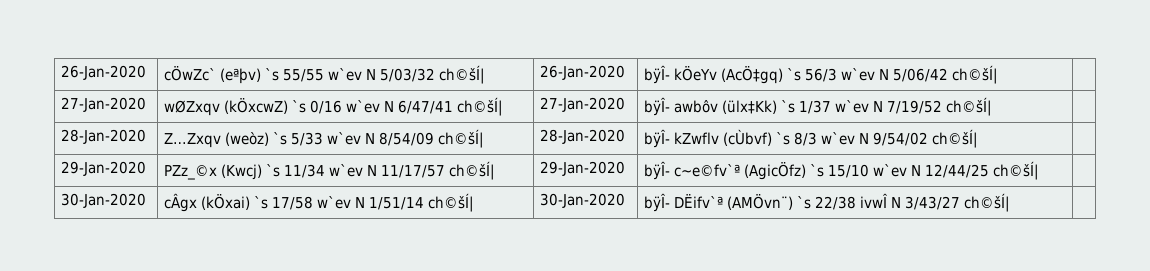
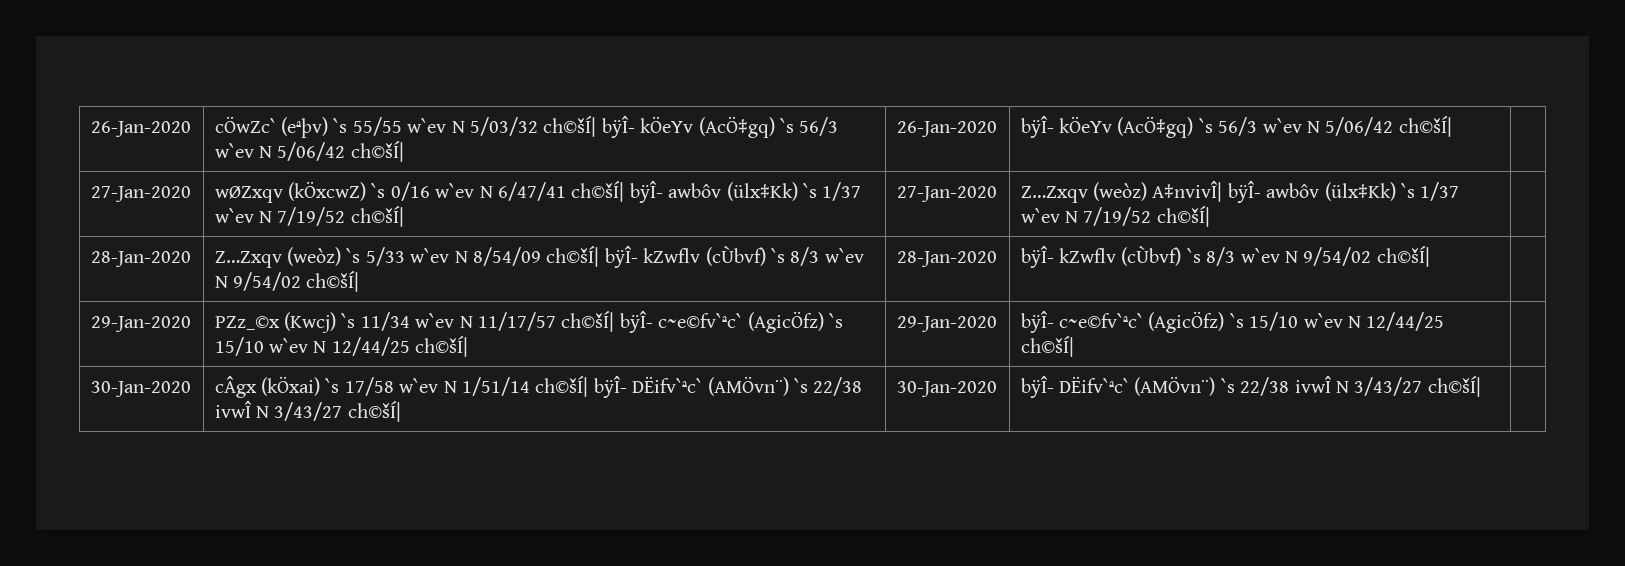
(486, 74) none -> [601,115,839,138] [214,140,404,162] bÿÎ- kÖeYv (AcÖ‡gq) `s 56/3 w`ev N 5/06/42 ch©šÍ|
[540,97,626,112] | 27-Jan-2020 | -> [629,180,862,203] [214,205,404,227] [896,186,997,202] [1020,180,1223,203] bÿÎ- awbôv (ülx‡Kk) `s 1/37 w`ev N 7/19/52 ch©šÍ| | 27-Jan-2020 | Z…Zxqv (weòz) A‡nvivÎ|
(485, 138) none -> [604,245,864,268] [214,270,360,292] bÿÎ- kZwflv (cÙbvf) `s 8/3 w`ev N 9/54/02 ch©šÍ|
(496, 170) none -> [619,310,843,333] [214,335,469,357] bÿÎ- c~e©fv`ªc` (AgicÖfz) `s 15/10 w`ev N 12/44/25 ch©šÍ|
[674,164,741,177] c~e©fv`ª -> [1058,313,1143,328] c~e©fv`ªc`
[540,193,626,208] [644,193,1011,212] | 30-Jan-2020 | bÿÎ- DËifv`ª (AMÖvn¨) `s 22/38 ivwÎ N 3/43/27 ch©šÍ| -> [593,375,863,398] [214,400,401,422] [896,381,997,397] [1020,375,1481,398] bÿÎ- DËifv`ªc` (AMÖvn¨) `s 22/38 ivwÎ N 3/43/27 ch©šÍ| | 30-Jan-2020 | bÿÎ- DËifv`ªc` (AMÖvn¨) `s 22/38 ivwÎ N 3/43/27 ch©šÍ|

